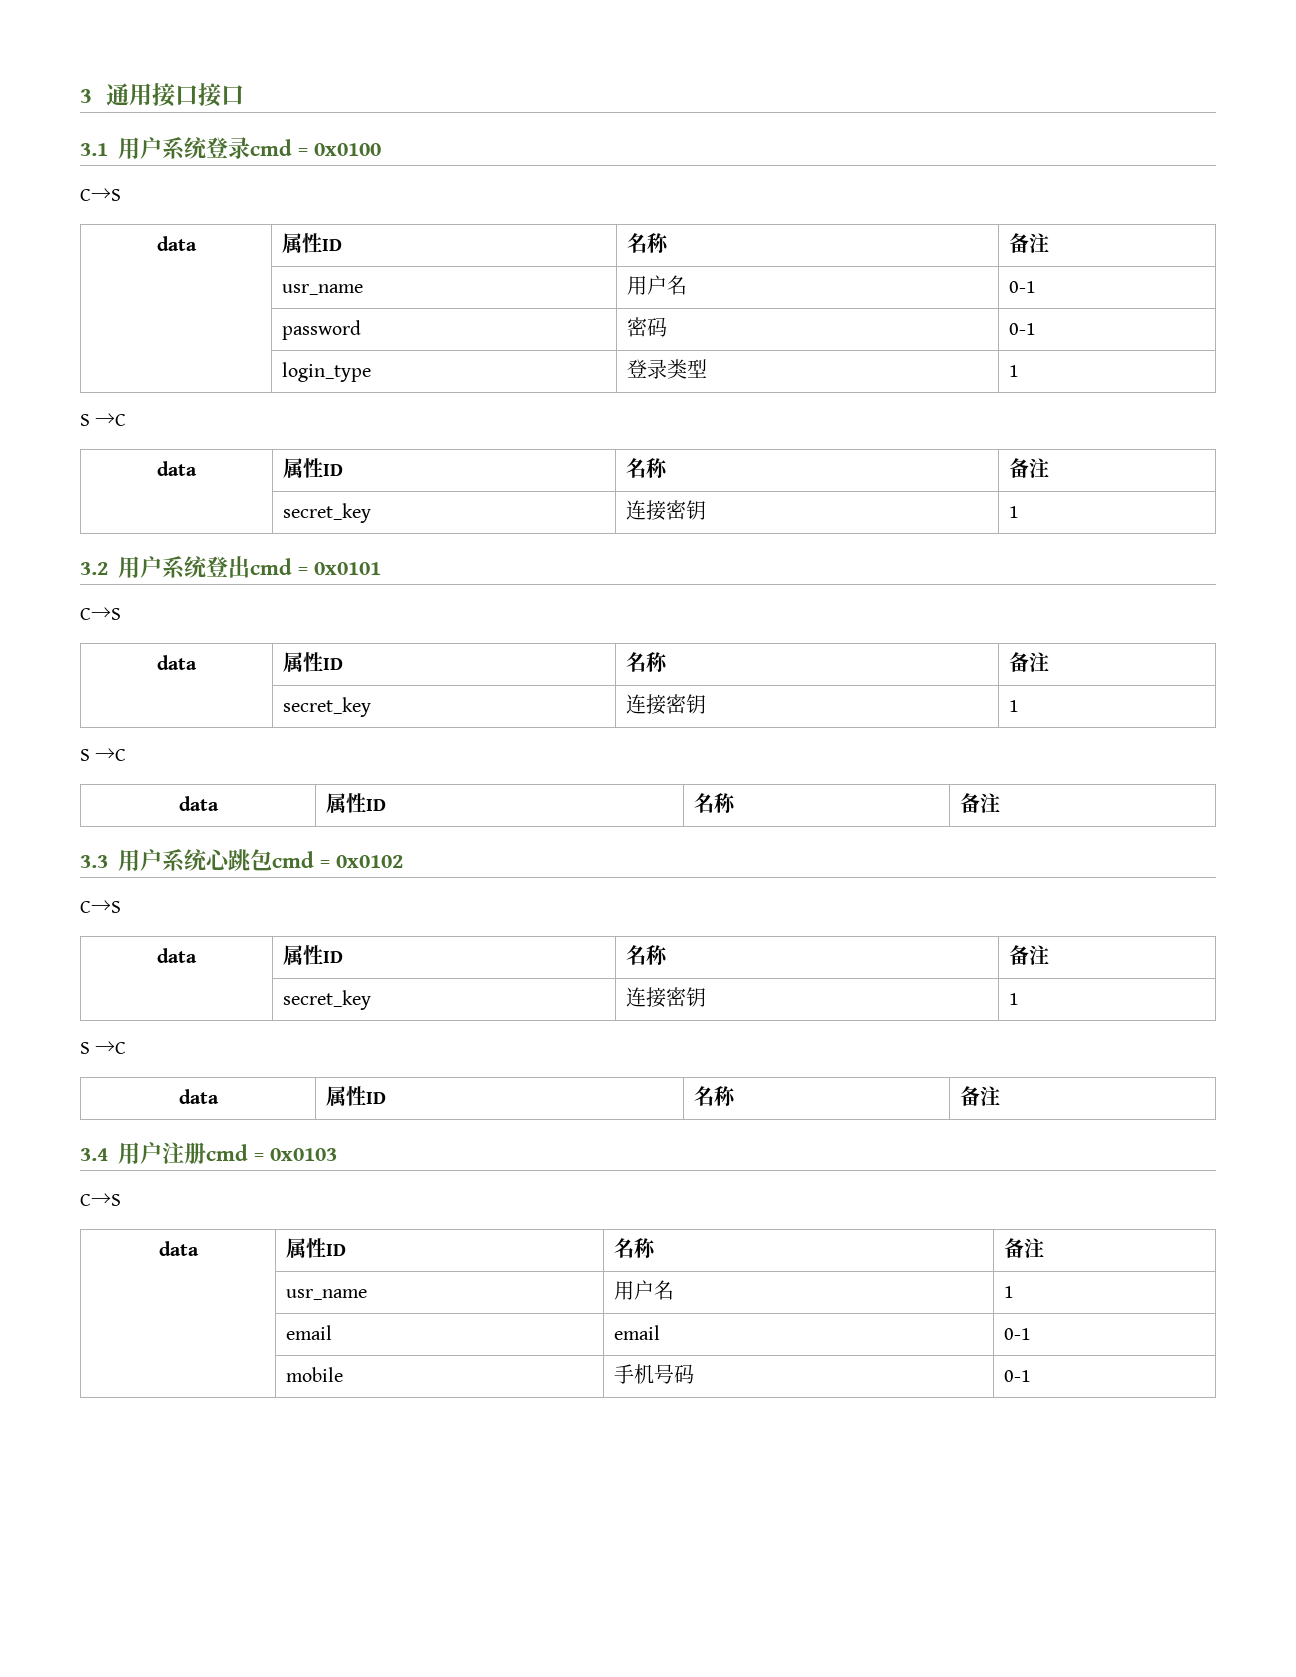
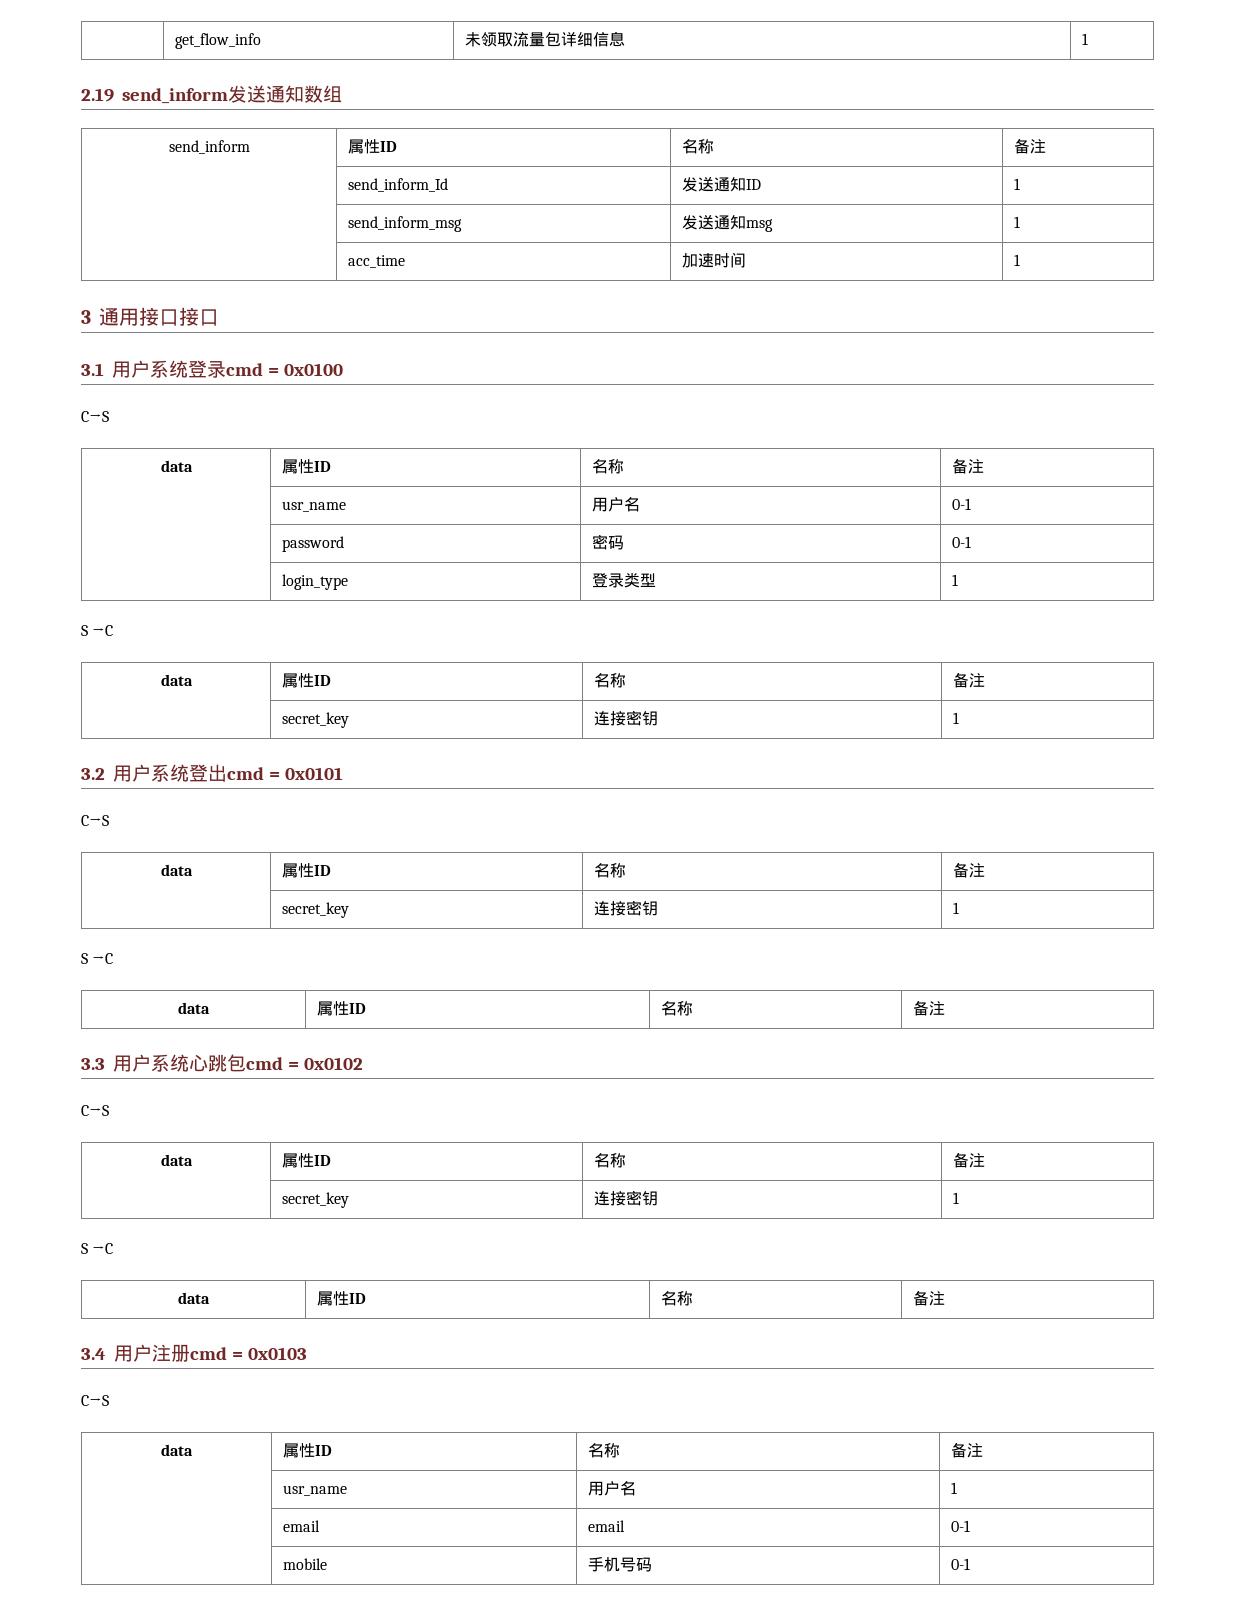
(80, 96) none -> [174,33,261,49] [464,31,625,47] [1081,33,1088,45] [81,85,342,104] [168,140,250,154] [347,139,397,154] [681,139,714,154] [1013,138,1046,154] [347,178,448,192] [681,176,761,192] [1013,178,1020,190] [347,216,462,232] [681,214,773,232] [1013,216,1020,228] [347,255,405,268] [681,252,746,268] [1013,254,1020,266] | get_flow_info | 未领取流量包详细信息 | 1 // 2.19 send_inform发送通知数组 // send_inform | 属性ID | 名称 | 备注 // | send_inform_Id | 发送通知ID | 1 // | send_inform_msg | 发送通知msg | 1 // | acc_time | 加速时间 | 1 //

